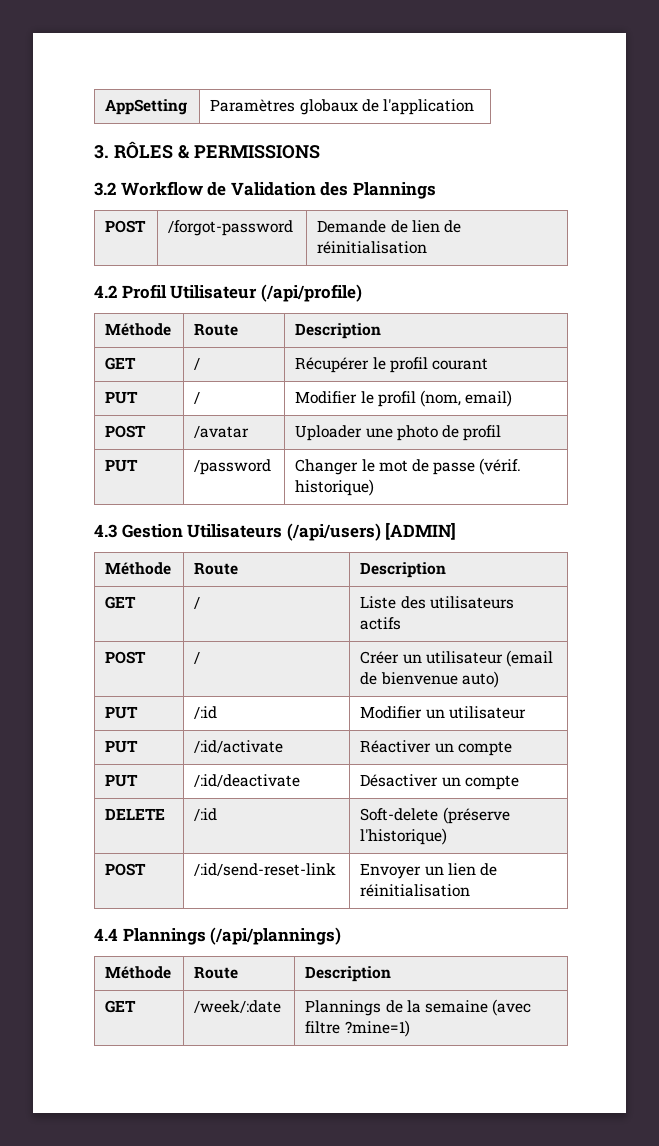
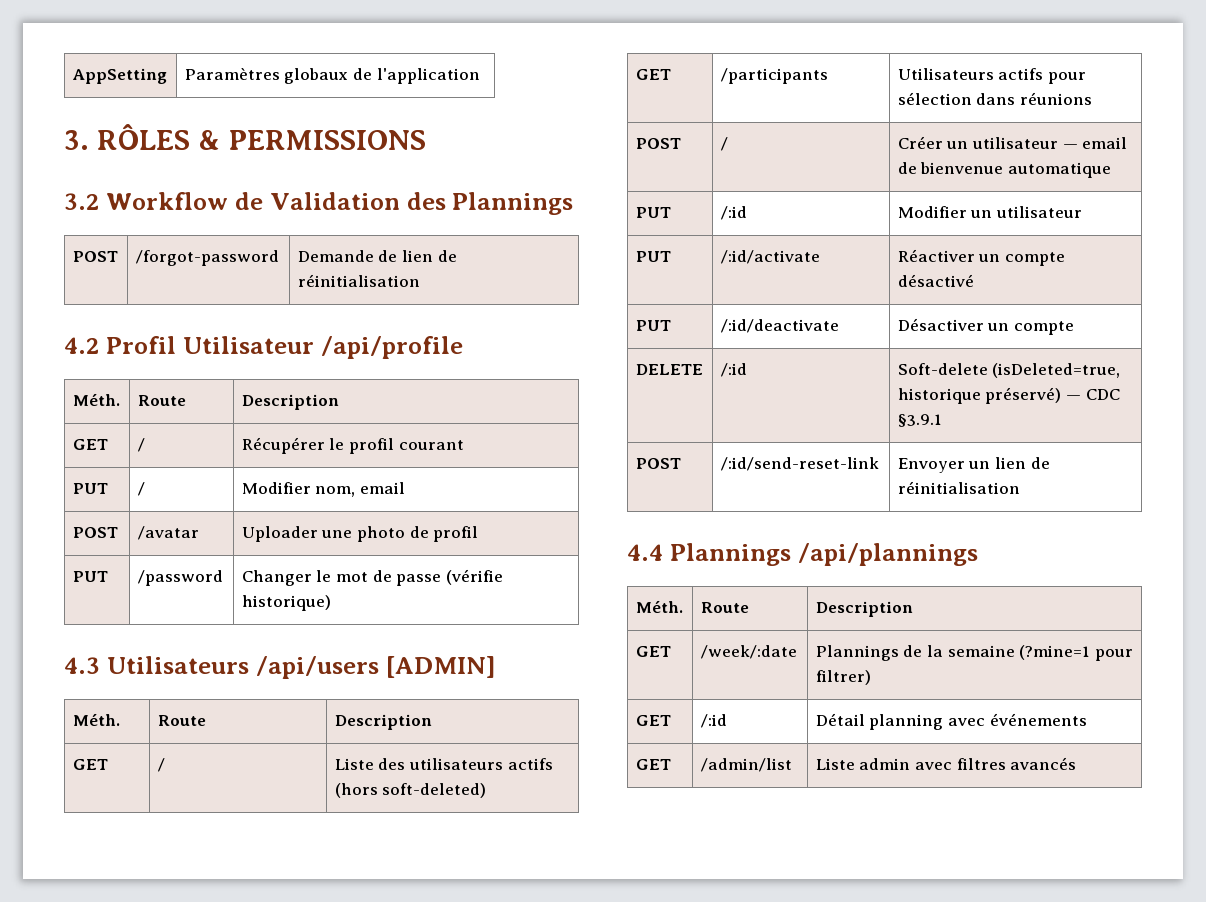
[260,284,362,302] [105,323,172,336] (/api/profile) // Méthode -> [320,336,463,359] [72,393,120,406] /api/profile // Méth.
[360,390,513,407] le profil (nom, email) -> [315,482,405,497] nom, email
[479,458,522,475] (vérif. -> [445,569,503,585] (vérifie
[121,523,381,541] Gestion Utilisateurs (/api/users) -> [106,656,379,679] Utilisateurs /api/users
[105,562,172,575] Méthode -> [72,713,120,726] Méth.
(402, 623) none -> [334,783,487,798] [635,69,671,80] [720,68,828,84] [897,68,1086,84] [897,92,1092,105] (hors soft-deleted) // GET | /participants | Utilisateurs actifs pour sélection dans réunions
[505,650,553,667] (email -> [1062,137,1128,149] — email
[461,671,499,688] auto) -> [1007,162,1111,178] automatique
(512, 748) none -> [897,274,974,287] désactivé
[442,807,510,824] [360,828,448,845] (préserve l'historique) -> [992,363,1121,378] [897,387,1120,404] [897,414,942,427] (isDeleted=true, historique préservé) — CDC §3.9.1
[210,927,342,945] [105,966,172,979] (/api/plannings) // Méthode -> [797,543,978,566] [635,600,683,613] /api/plannings // Méth.
[492,999,532,1016] [305,1020,410,1037] (avec filtre ?mine=1) -> [1019,645,1133,661] [815,670,871,685] [635,715,671,726] [700,714,727,728] [815,713,1087,730] [635,759,671,770] [700,758,792,772] [815,757,1077,770] (?mine=1 pour filtrer) // GET | /:id | Détail planning avec événements // GET | /admin/list | Liste admin avec filtres avancés

